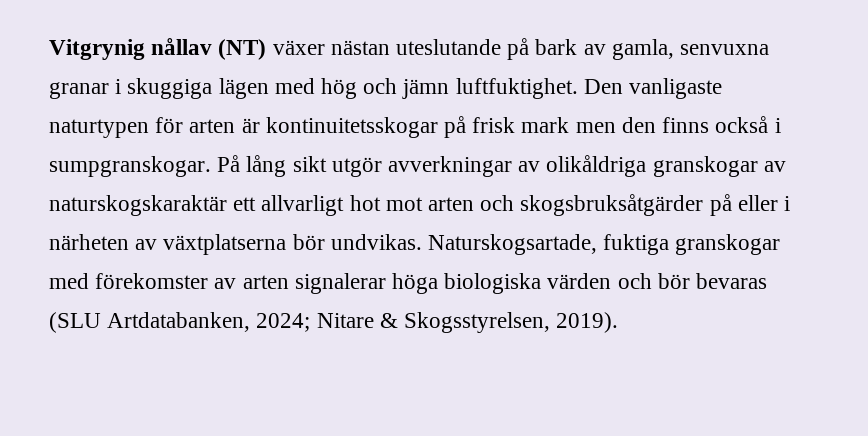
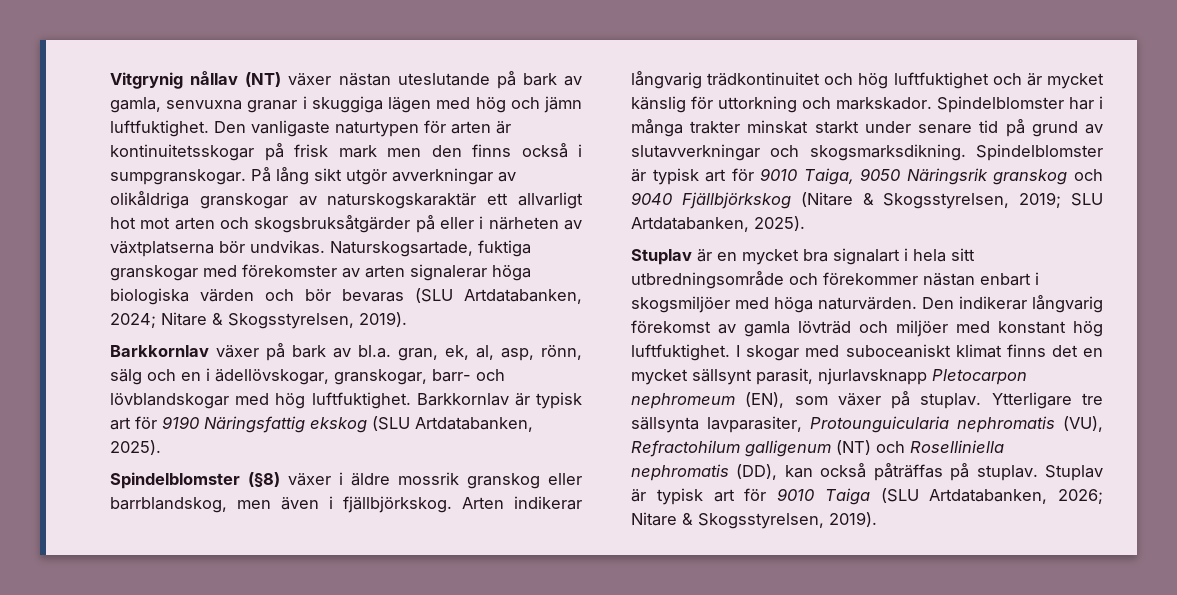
(619, 322) none -> [110,343,582,361] [110,368,505,385] [110,392,582,409] [110,416,533,433] [110,440,161,455] [110,472,582,489] [110,496,582,513] [631,71,1104,89] [631,96,1103,113] [631,119,1103,137] [631,144,1103,161] [631,168,1103,185] [631,192,1103,209] [631,216,805,232] [631,248,975,265] [631,271,1039,289] [631,295,1103,313] [631,320,1103,337] [631,344,1103,361] [631,368,1027,385] [631,391,1103,409] [631,416,1103,433] [631,440,1004,457] [631,463,1103,481] [631,488,1103,505] [631,512,877,529] // Barkkornlav växer på bark av bl.a. gran, ek, al, asp, rönn, sälg och en i ädellövskogar, granskogar, barr- och lövblandskogar med hög luftfuktighet. Barkkornlav är typisk art för 9190 Näringsfattig ekskog (SLU Artdatabanken, 2025). // Spindelblomster (§8) växer i äldre mossrik granskog eller barrblandskog, men även i fjällbjörkskog. Arten indikerar långvarig trädkontinuitet och hög luftfuktighet och är mycket känslig för uttorkning och markskador. Spindelblomster har i många trakter minskat starkt under senare tid på grund av slutavverkningar och skogsmarksdikning. Spindelblomster är typisk art för 9010 Taiga, 9050 Näringsrik granskog och 9040 Fjällbjörkskog (Nitare & Skogsstyrelsen, 2019; SLU Artdatabanken, 2025). // Stuplav är en mycket bra signalart i hela sitt utbredningsområde och förekommer nästan enbart i skogsmiljöer med höga naturvärden. Den indikerar långvarig förekomst av gamla lövträd och miljöer med konstant hög luftfuktighet. I skogar med suboceaniskt klimat finns det en mycket sällsynt parasit, njurlavsknapp Pletocarpon nephromeum (EN), som växer på stuplav. Ytterligare tre sällsynta lavparasiter, Protounguicularia nephromatis (VU), Refractohilum galligenum (NT) och Roselliniella nephromatis (DD), kan också påträffas på stuplav. Stuplav är typisk art för 9010 Taiga (SLU Artdatabanken, 2026; Nitare & Skogsstyrelsen, 2019).

